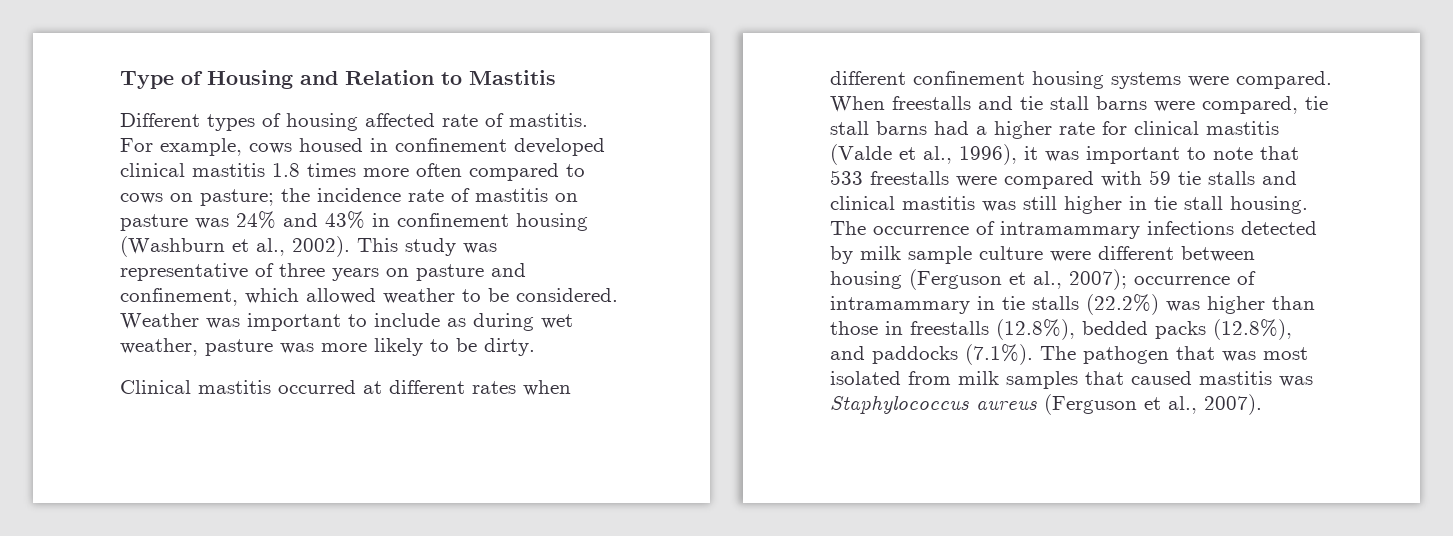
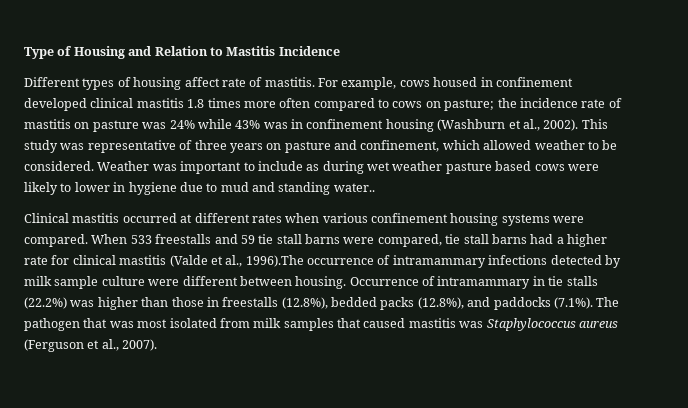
(556, 77) none -> [278,46,340,56] Incidence
[365,113,435,127] affected -> [184,77,220,87] affect
[283,211,365,229] and 43% -> [197,119,288,129] while 43% was
[120,338,535,356] weather, pasture was more likely to be dirty. -> [392,161,599,174] [24,182,375,195] weather pasture based cows were likely to lower in hygiene due to mud and standing water..
[830,71,906,85] different -> [322,213,368,223] various
(885, 104) none -> [130,235,152,244] 533
(1013, 103) none -> [240,235,255,244] 59
[959,144,1299,165] [830,170,1297,189] [830,196,1308,214] [830,221,866,235] 1996), it was important to note that 533 freestalls were compared with 59 tie stalls and clinical mastitis was still higher in tie stall housing. The -> [245,255,304,267] 1996).The
[830,269,1230,290] housing (Ferguson et al., 2007); occurrence -> [295,276,419,289] housing. Occurrence

